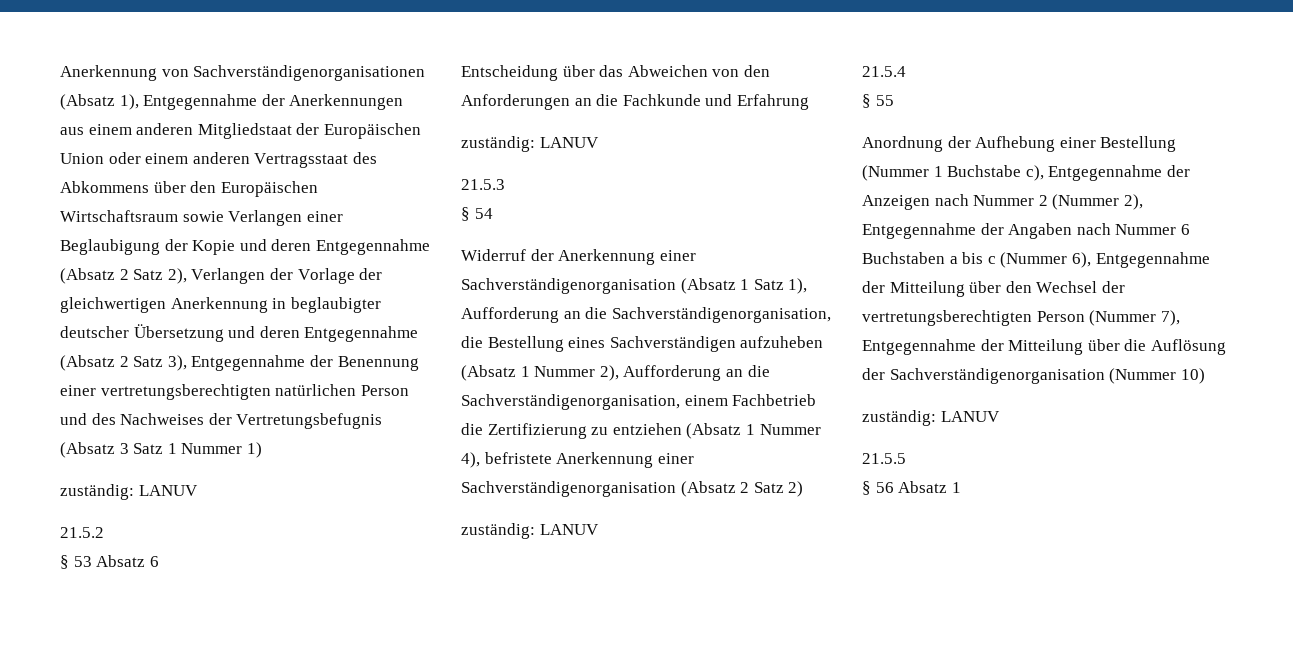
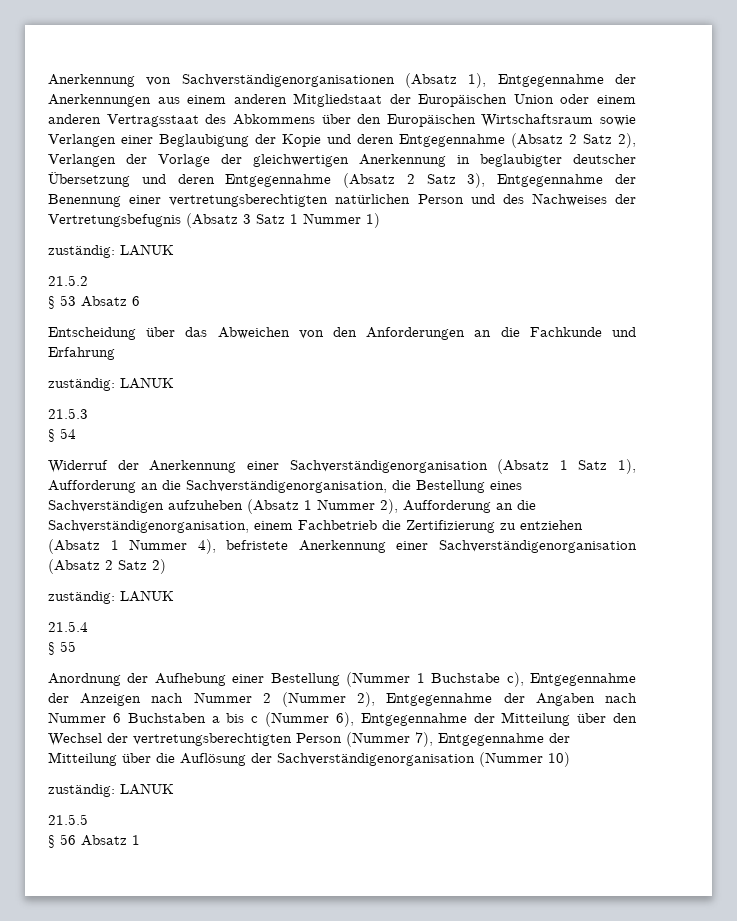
[138,485,198,496] LANUV -> [120,244,174,256] LANUK
[539,137,599,148] LANUV -> [120,377,174,389] LANUK
[539,524,599,535] LANUV -> [120,590,174,602] LANUK
[940,411,1000,422] LANUV -> [120,783,174,795] LANUK

